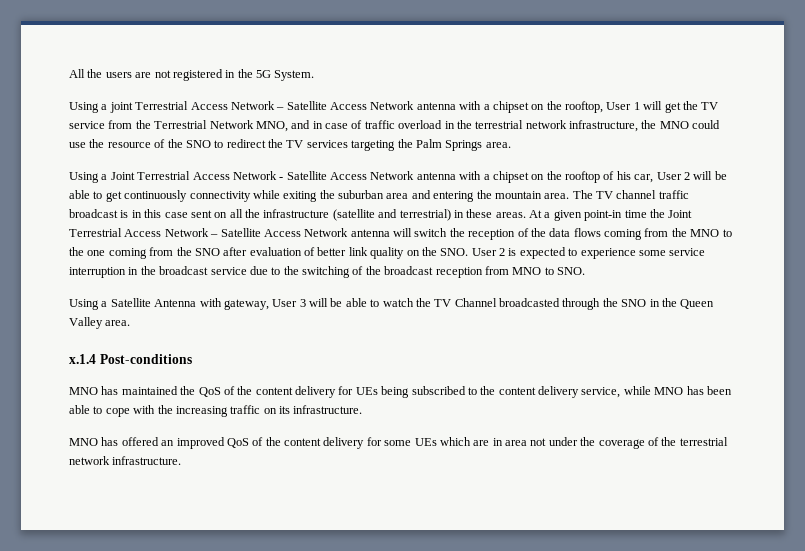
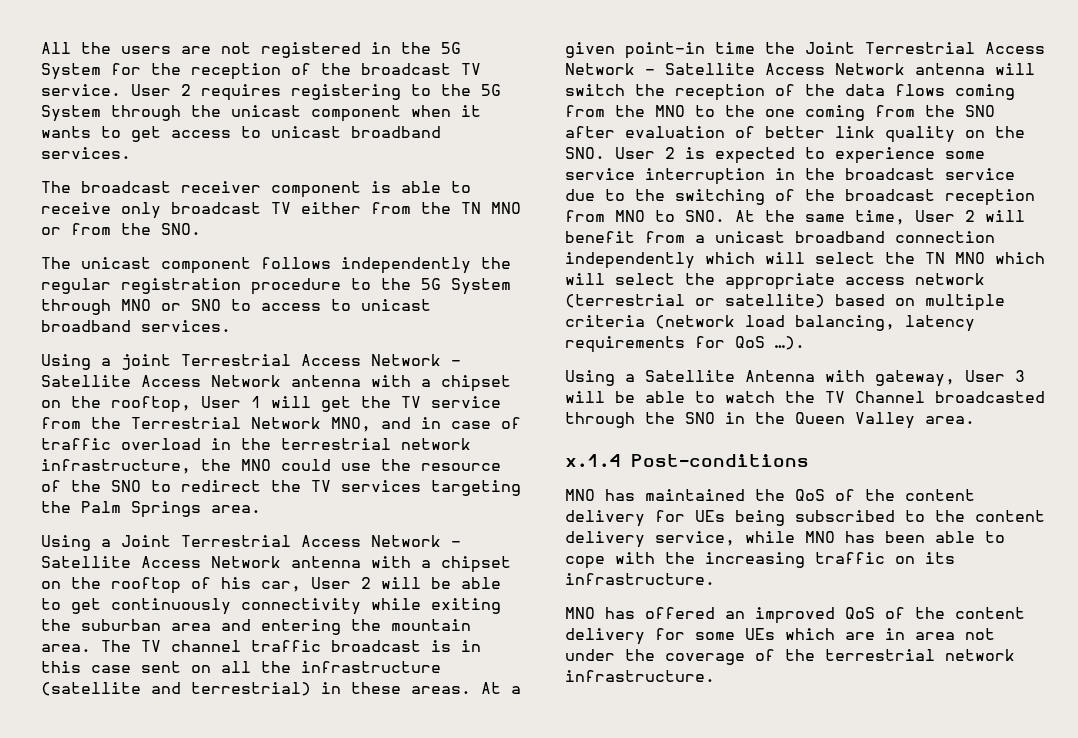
[274,70,315,81] System. -> [41,63,481,80] [41,84,501,101] [41,105,481,122] [41,126,441,142] [41,147,131,159] [41,181,471,198] [41,202,521,219] [41,223,201,235] [41,257,511,274] [41,278,511,295] [41,299,431,315] [41,320,231,332] System for the reception of the broadcast TV service. User 2 requires registering to the 5G System through the unicast component when it wants to get access to unicast broadband services. // The broadcast receiver component is able to receive only broadcast TV either from the TN MNO or from the SNO. // The unicast component follows independently the regular registration procedure to the 5G System through MNO or SNO to access to unicast broadband services.
(585, 271) none -> [735,210,1025,225] [565,231,995,243] [565,252,1045,269] [565,273,985,290] [565,294,1005,311] [565,315,975,332] [565,336,805,353] At the same time, User 2 will benefit from a unicast broadband connection independently which will select the TN MNO which will select the appropriate access network (terrestrial or satellite) based on multiple criteria (network load balancing, latency requirements for QoS …).

